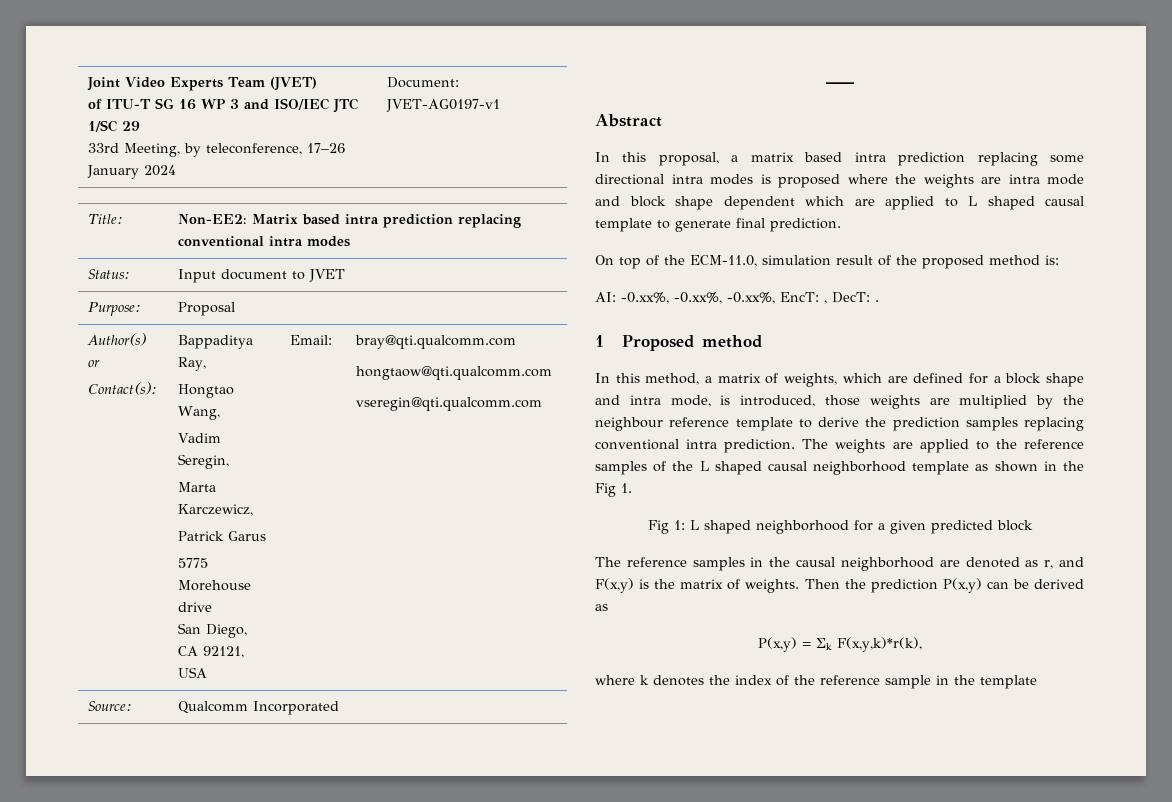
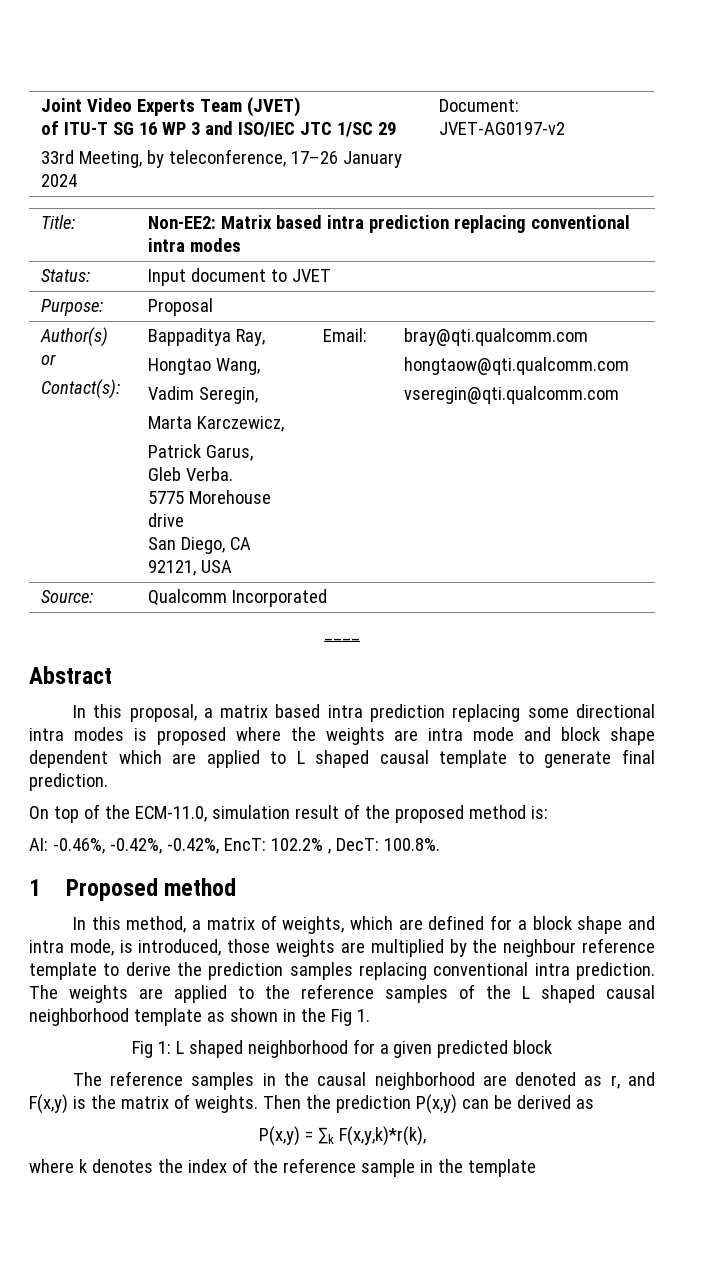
[385,99,500,112] JVET-AG0197-v1 -> [438,122,565,135] JVET-AG0197-v2
[227,531,266,541] Garus -> [205,445,253,461] [147,467,233,481] Garus, // Gleb Verba.
[621,292,819,304] -0.xx%, -0.xx%, -0.xx%, EncT: -> [52,838,323,854] -0.46%, -0.42%, -0.42%, EncT: 102.2%
[875,300,879,302] . -> [383,838,440,851] 100.8%.

